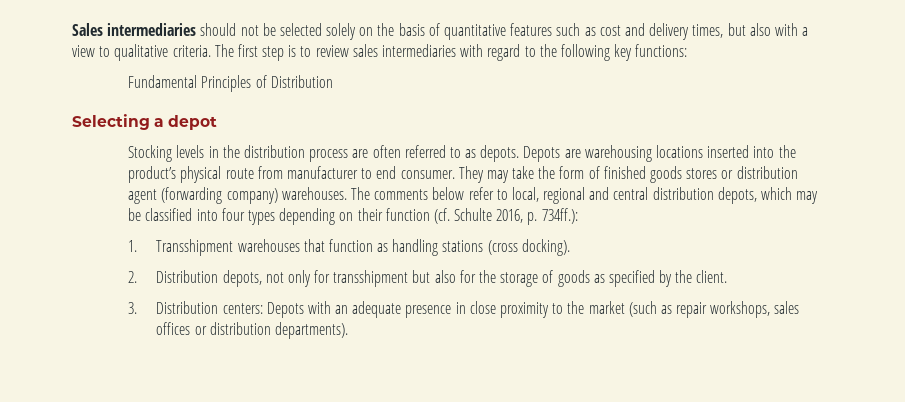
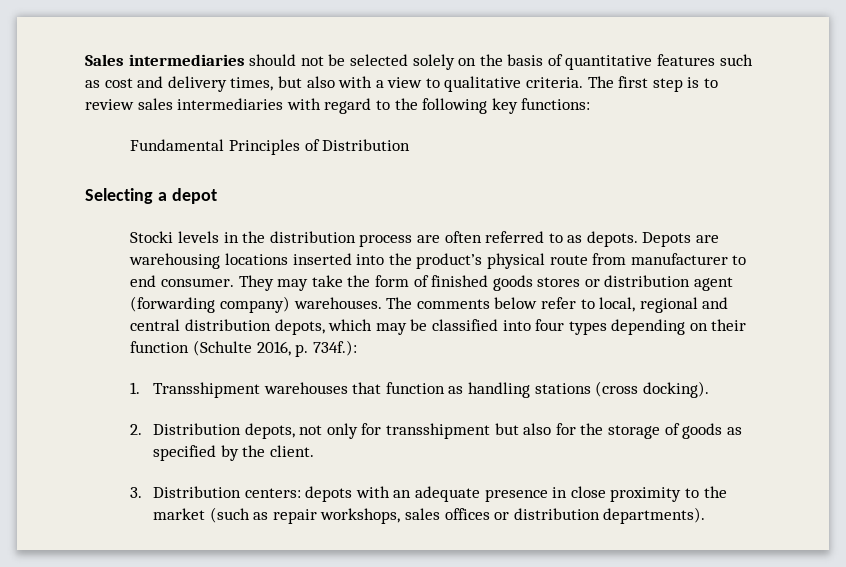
[128,145,173,162] Stocking -> [130,231,174,243] Stocki
[433,208,493,224] (cf. Schulte -> [192,340,252,356] (Schulte
[541,208,578,224] 734ff.): -> [312,340,357,356] 734f.):
[266,302,304,318] Depots -> [305,486,353,502] depots

